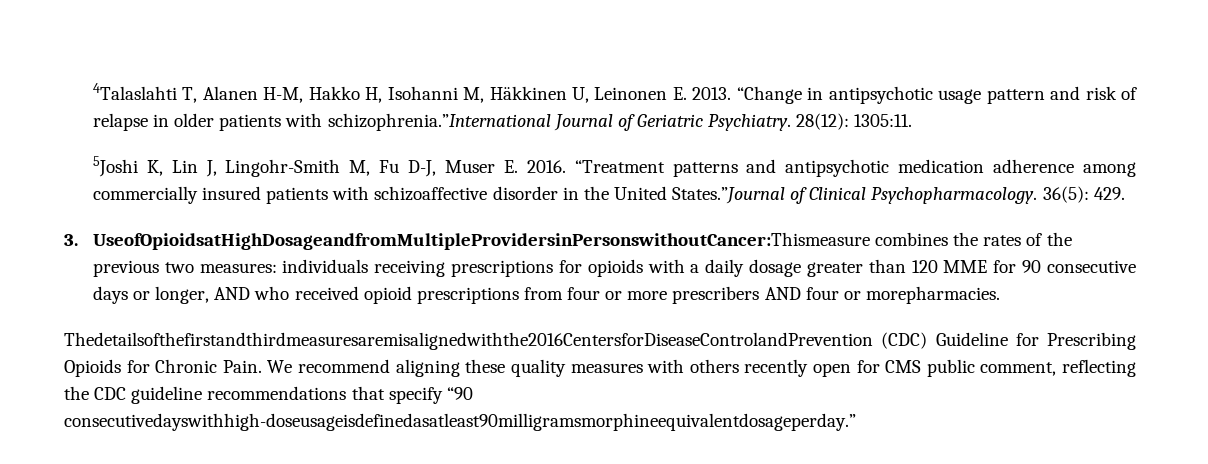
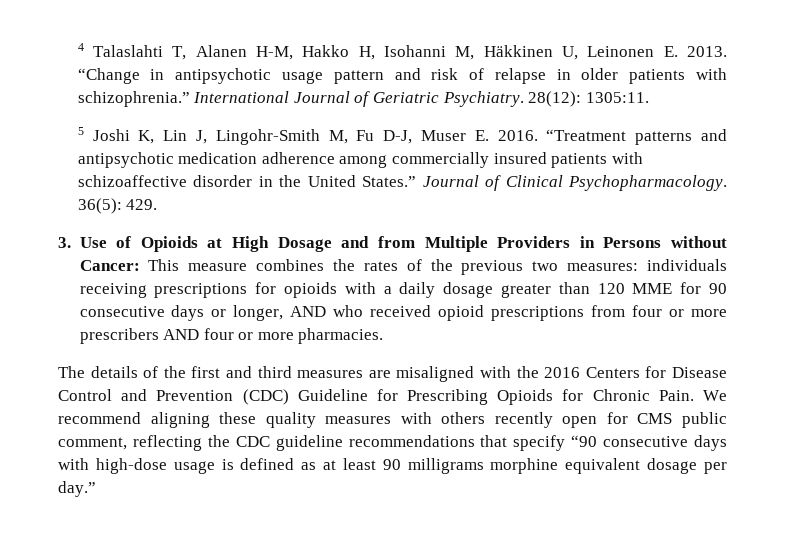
[92,83,177,100] 4Talaslahti -> [77,43,164,57] 4 Talaslahti
[327,113,551,131] schizophrenia.”International -> [77,91,290,107] schizophrenia.” International
[92,156,138,177] 5Joshi -> [77,127,130,141] 5 Joshi
[672,187,786,204] States.”Journal -> [362,175,479,187] States.” Journal
[92,232,870,250] UseofOpioidsatHighDosageandfromMultipleProvidersinPersonswithoutCancer:Thismeasure -> [79,236,727,252] [79,259,248,271] Use of Opioids at High Dosage and from Multiple Providers in Persons without Cancer: This measure
[865,286,1000,304] [64,332,873,350] morepharmacies. // Thedetailsofthefirstandthirdmeasuresaremisalignedwiththe2016CentersforDiseaseControlandPrevention -> [257,328,384,344] [58,366,728,382] [58,389,234,401] more pharmacies. // The details of the first and third measures are misaligned with the 2016 Centers for Disease Control and Prevention
[64,413,856,431] consecutivedayswithhigh-doseusageisdefinedasatleast90milligramsmorphineequivalentdosageperday.” -> [603,435,727,451] [58,458,727,474] [58,481,96,497] consecutive days with high-dose usage is defined as at least 90 milligrams morphine equivalent dosage per day.”

